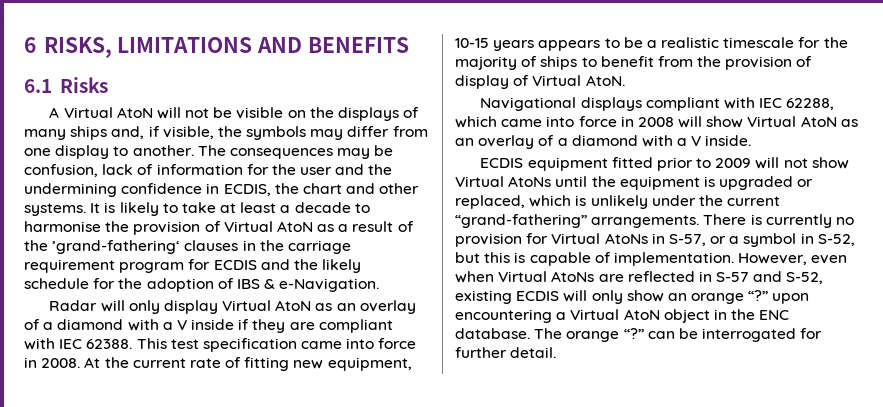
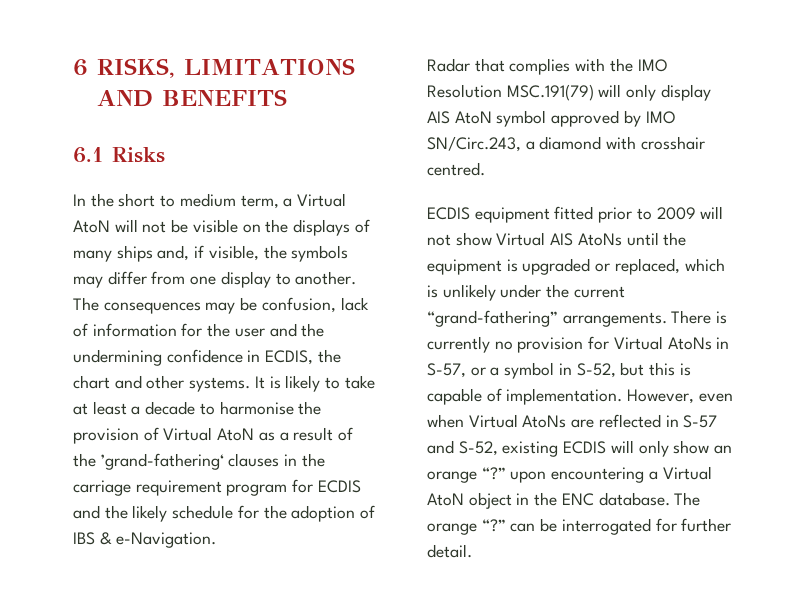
[49,107,60,118] A -> [73,193,293,209] In the short to medium term, a
[100,300,416,314] [24,319,393,333] [24,338,417,352] [24,357,412,371] [455,37,848,51] [455,56,813,70] [455,75,625,89] [480,97,835,111] [455,116,858,128] [455,135,752,149] will only display Virtual AtoN as an overlay of a diamond with a V inside if they are compliant with IEC 62388. This test specification came into force in 2008. At the current rate of fitting new equipment, 10-15 years appears to be a realistic timescale for the majority of ships to benefit from the provision of display of Virtual AtoN. // Navigational displays compliant with IEC 62288, which came into force in 2008 will show Virtual AtoN as an overlay of a diamond with a V inside. -> [474,58,668,75] [427,84,711,101] [427,110,676,127] [427,136,705,152] [427,162,485,176] that complies with the IMO Resolution MSC.191(79) will only display AIS AtoN symbol approved by IMO SN/Circ.243, a diamond with crosshair centred.
(504, 181) none -> [550,233,574,246] AIS

